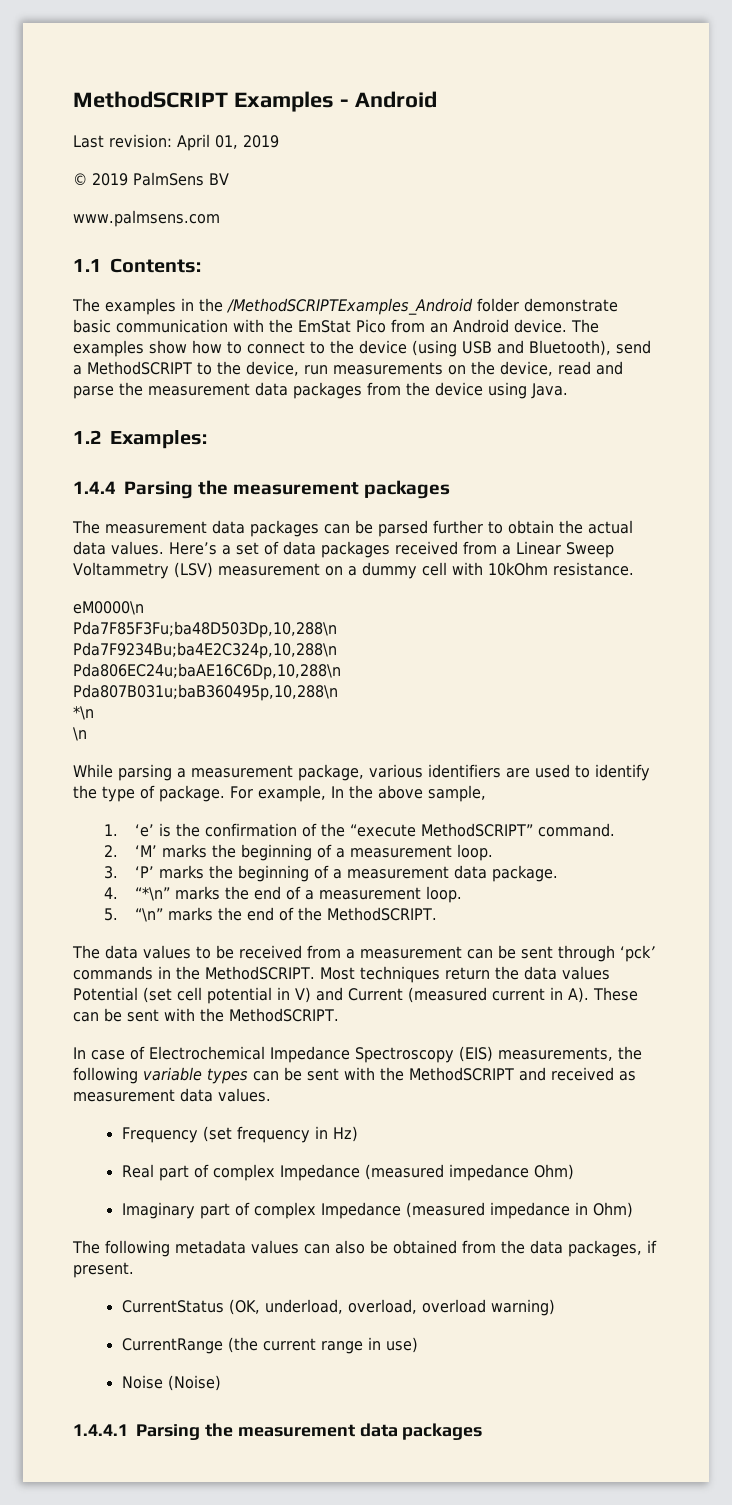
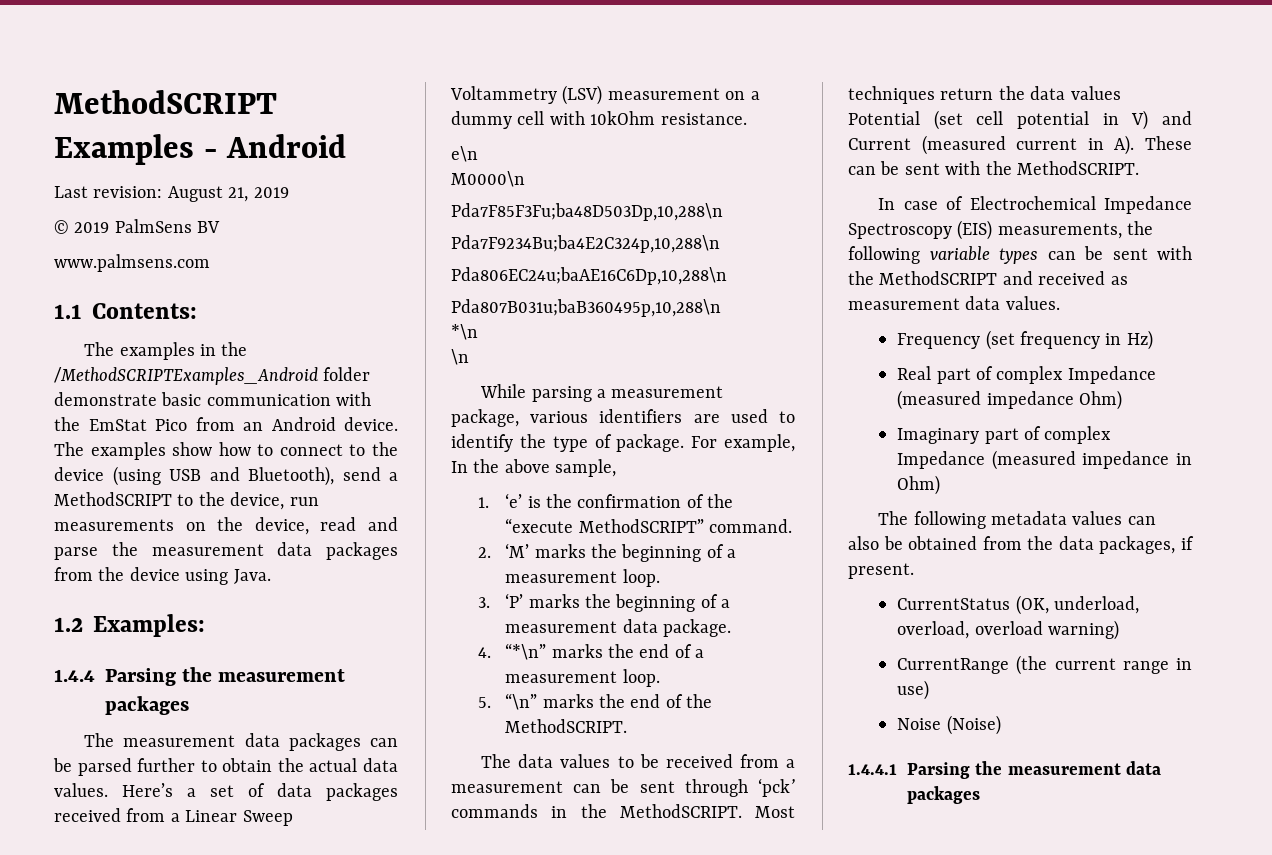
[177,134,238,151] April 01, -> [167,186,249,202] August 21,
[73,601,144,615] eM0000\n -> [451,146,478,162] [451,171,525,187] e\n // M0000\n

